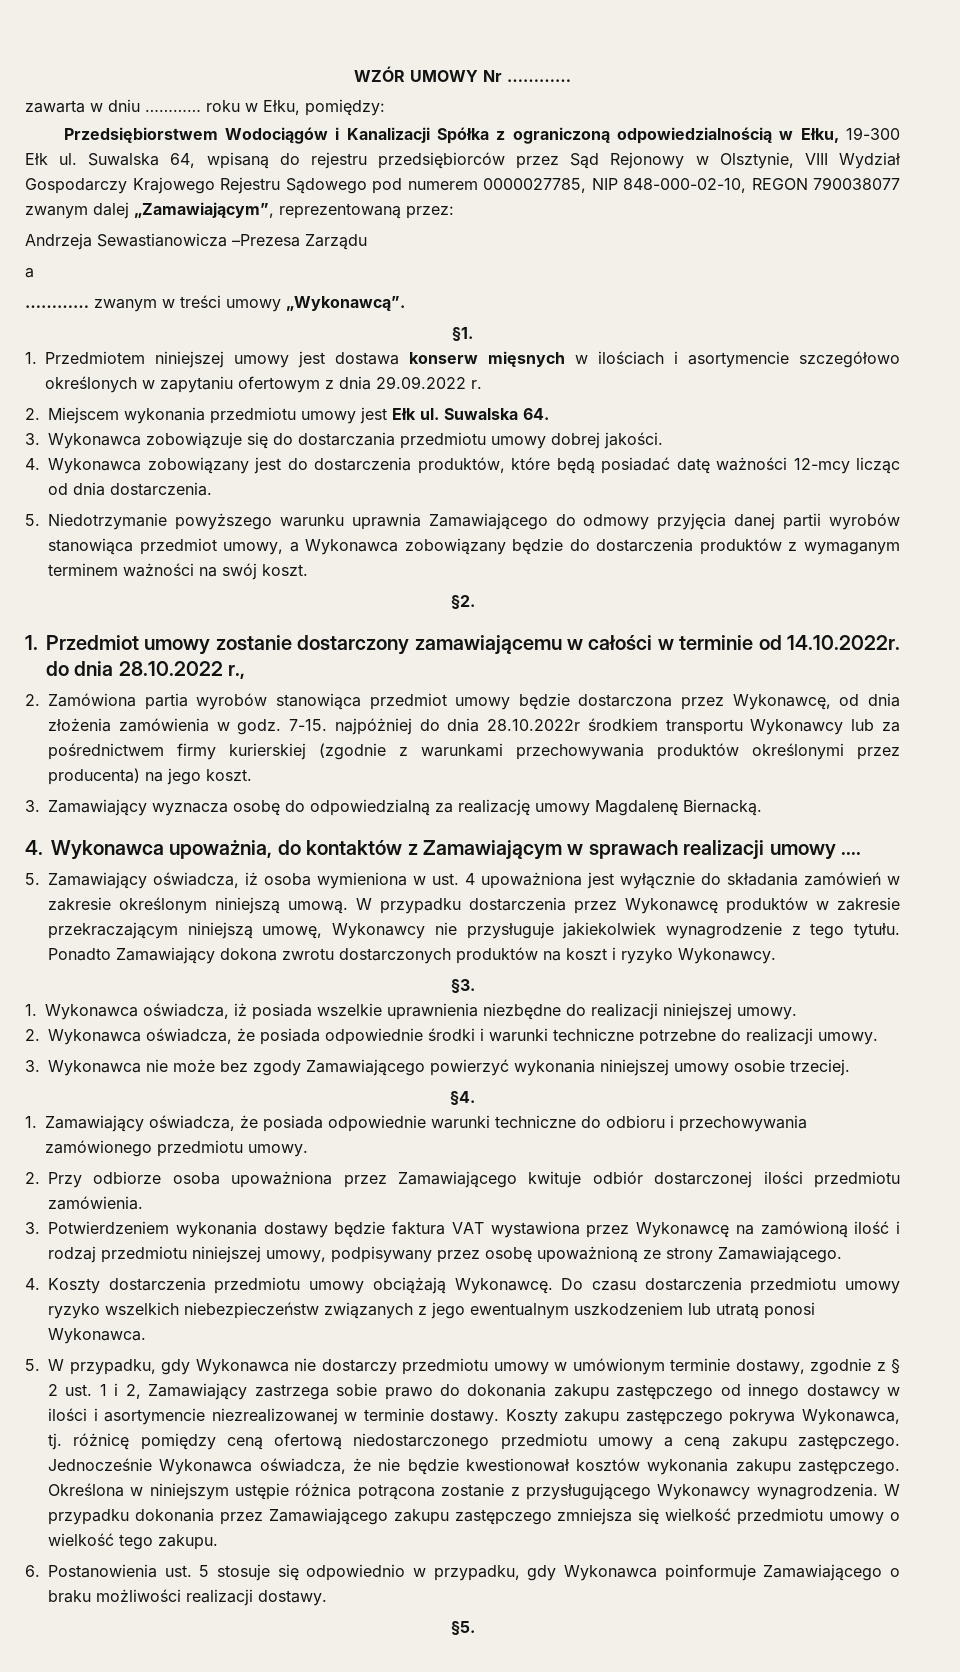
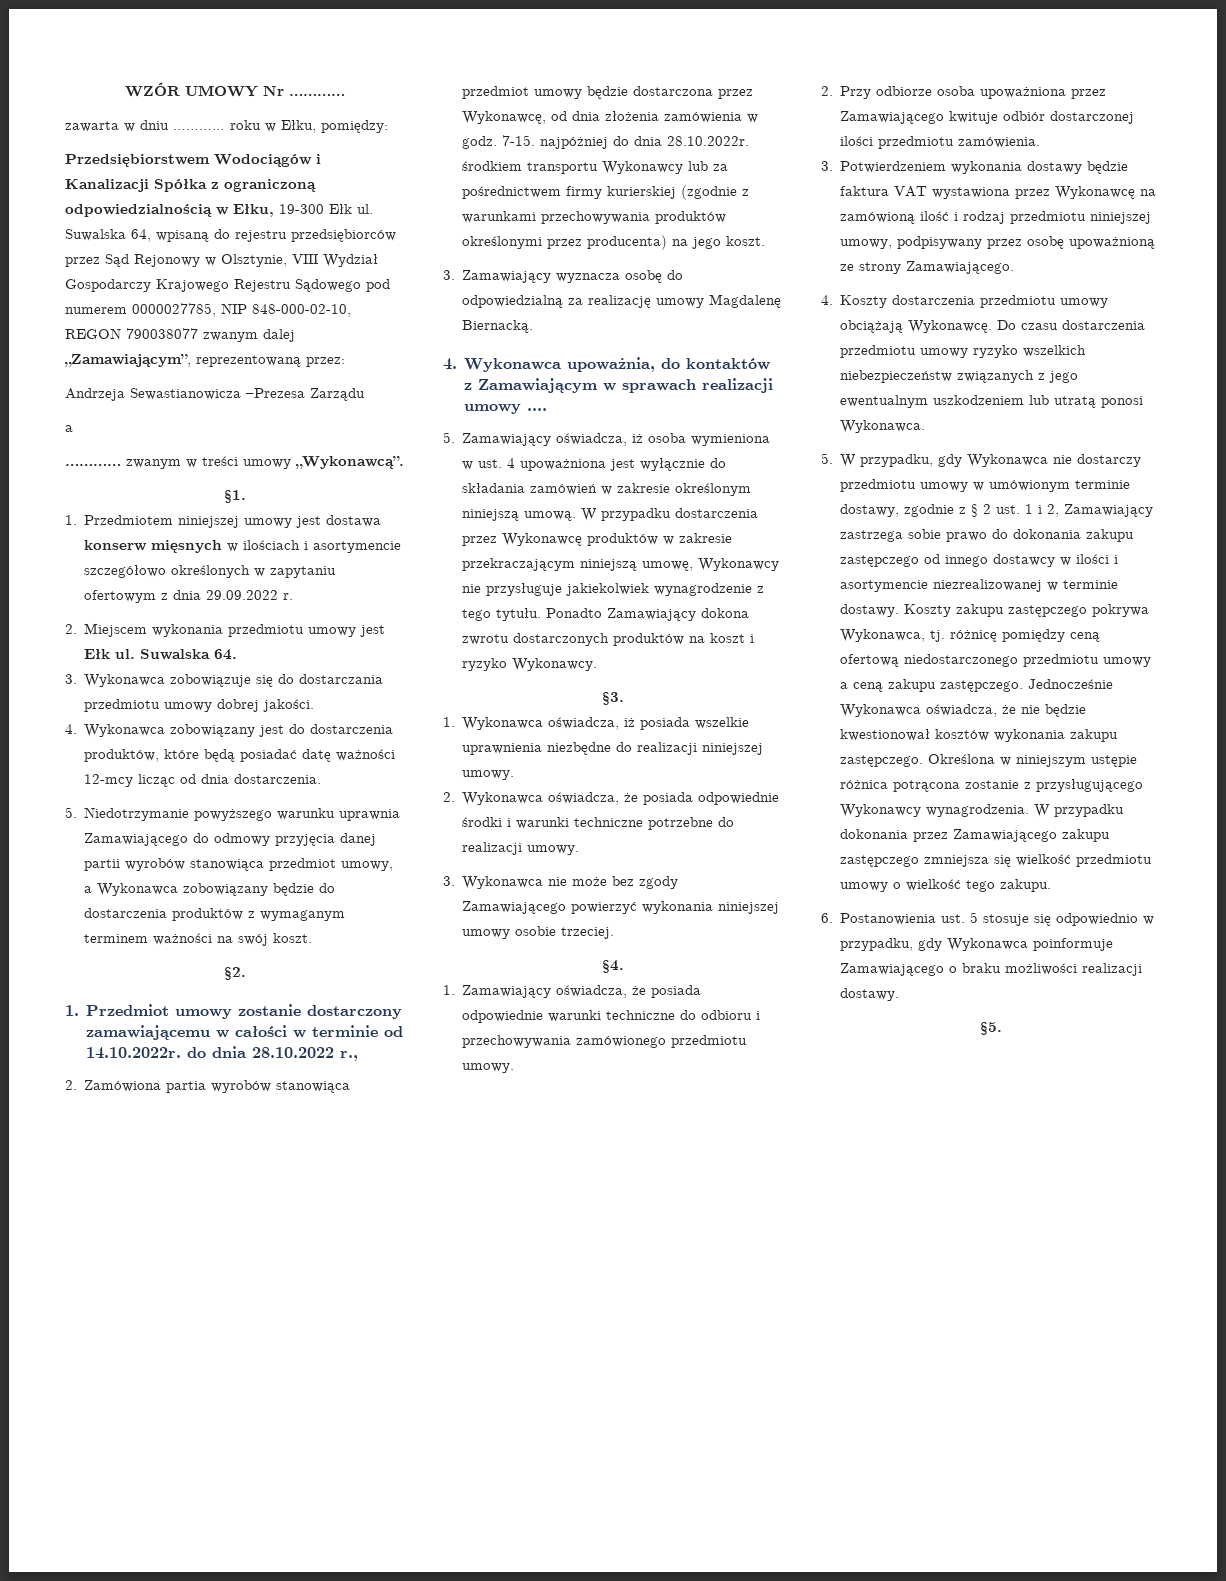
[487,719,581,731] 28.10.2022r -> [667,136,750,146] 28.10.2022r.

